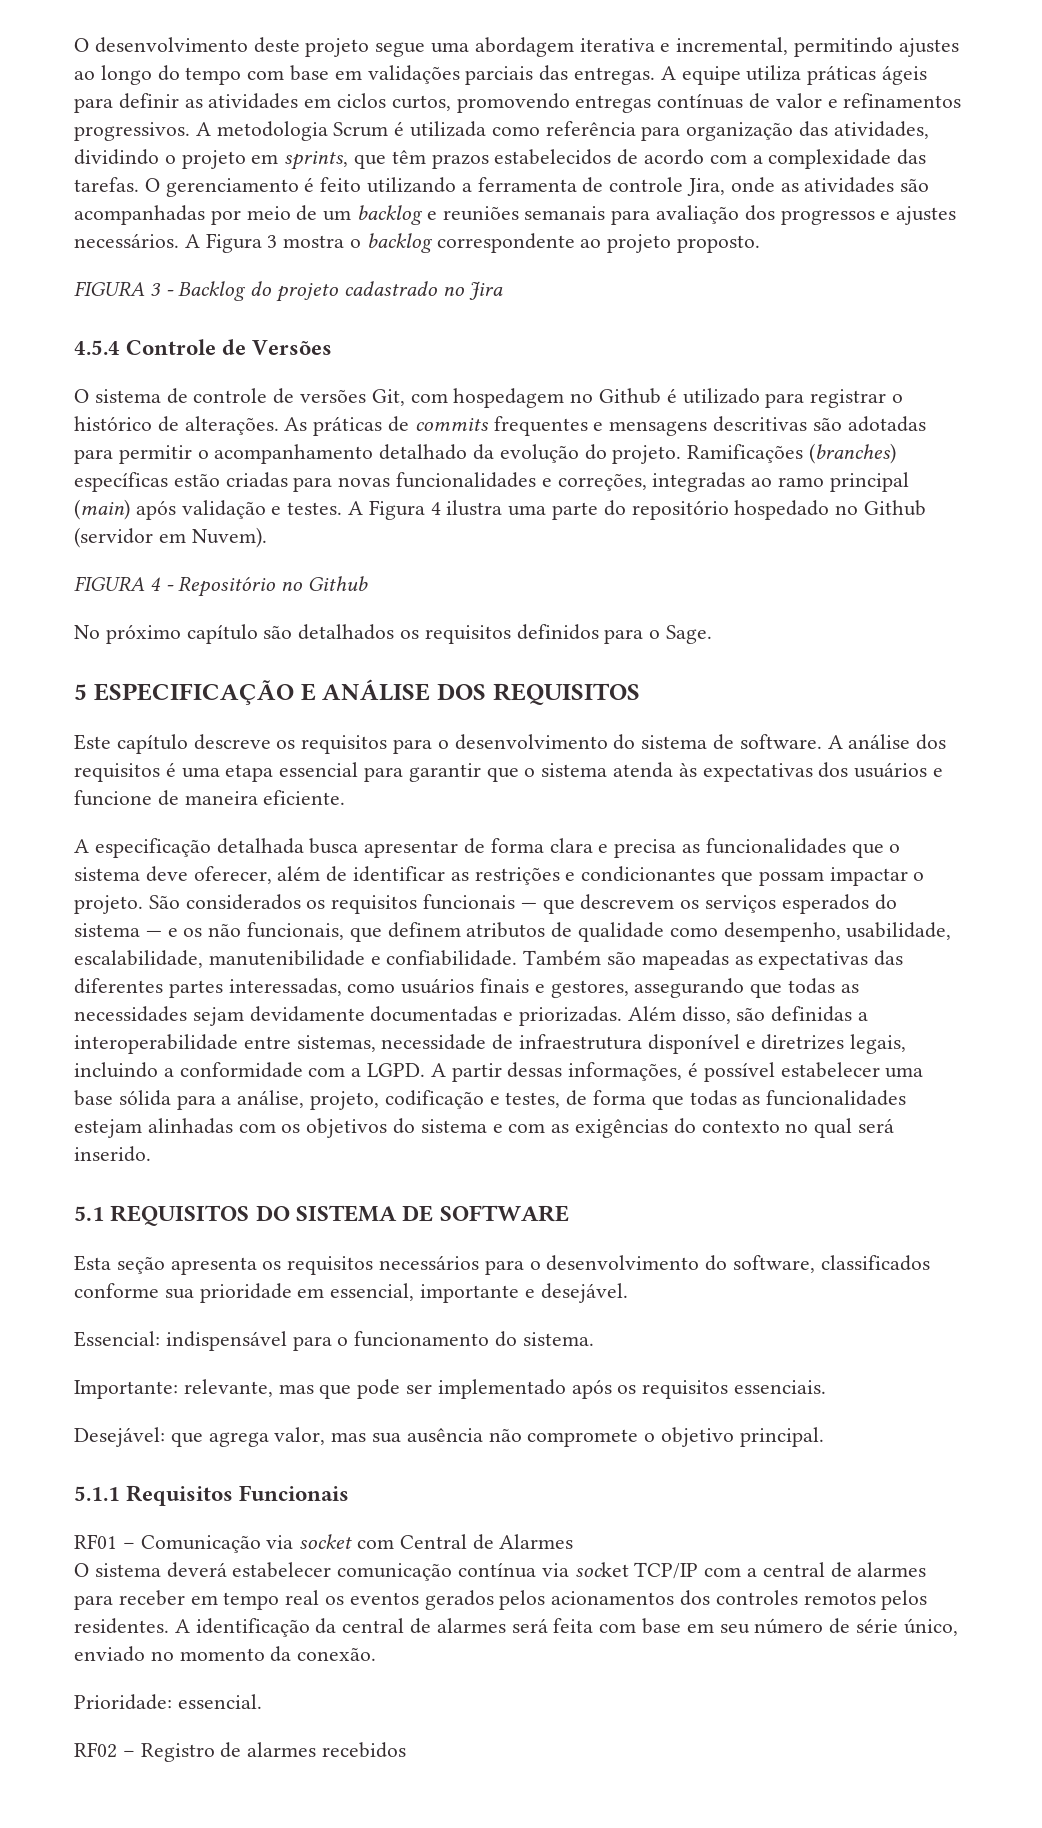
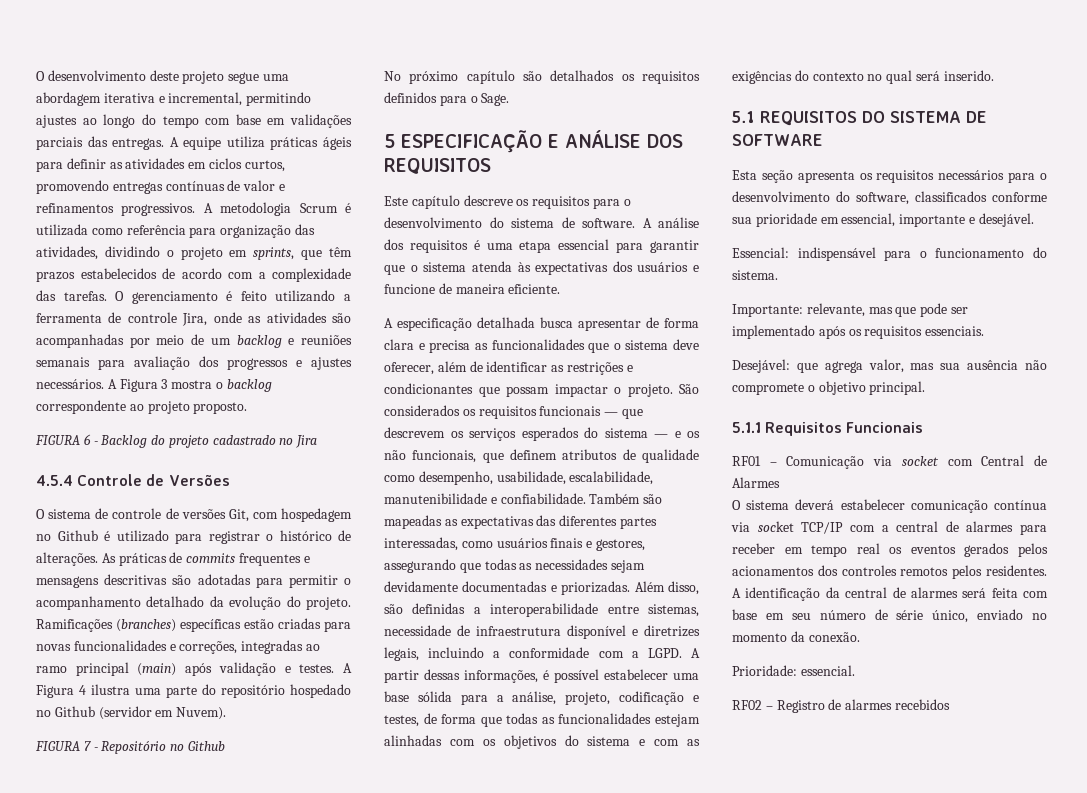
[149,283,161,296] 3 -> [83,434,91,445] 6
[149,577,161,591] 4 -> [83,741,91,751] 7

